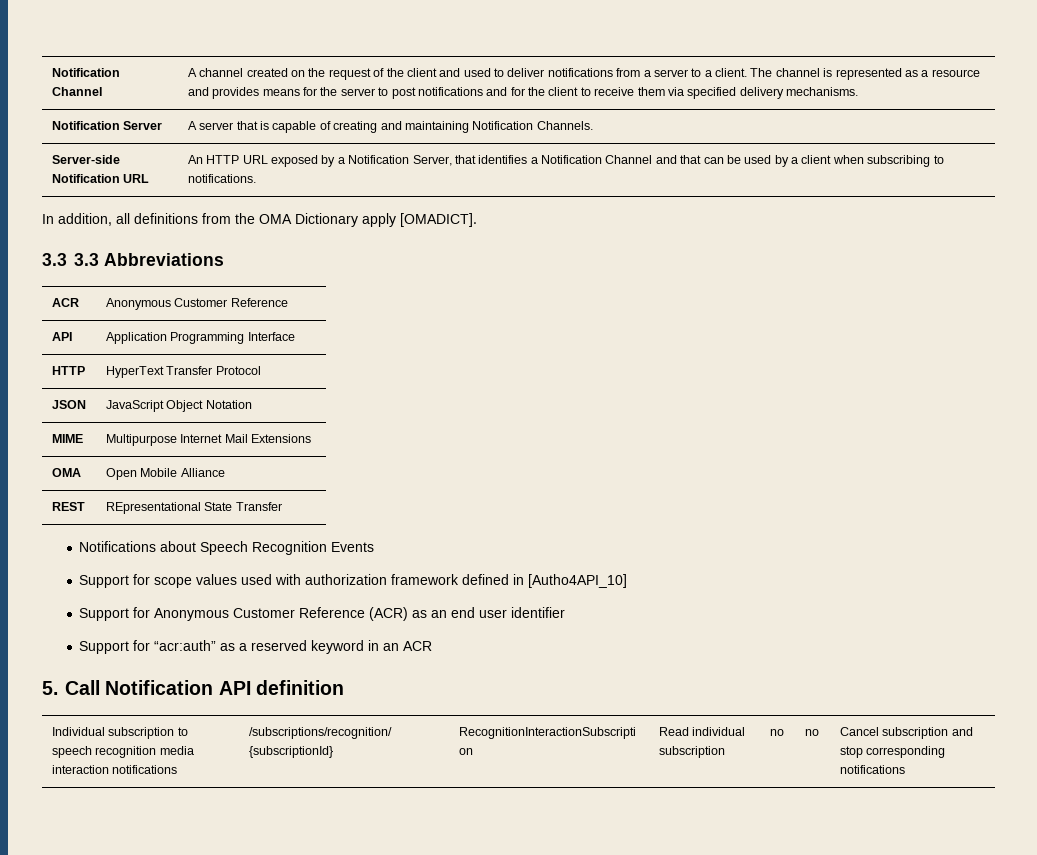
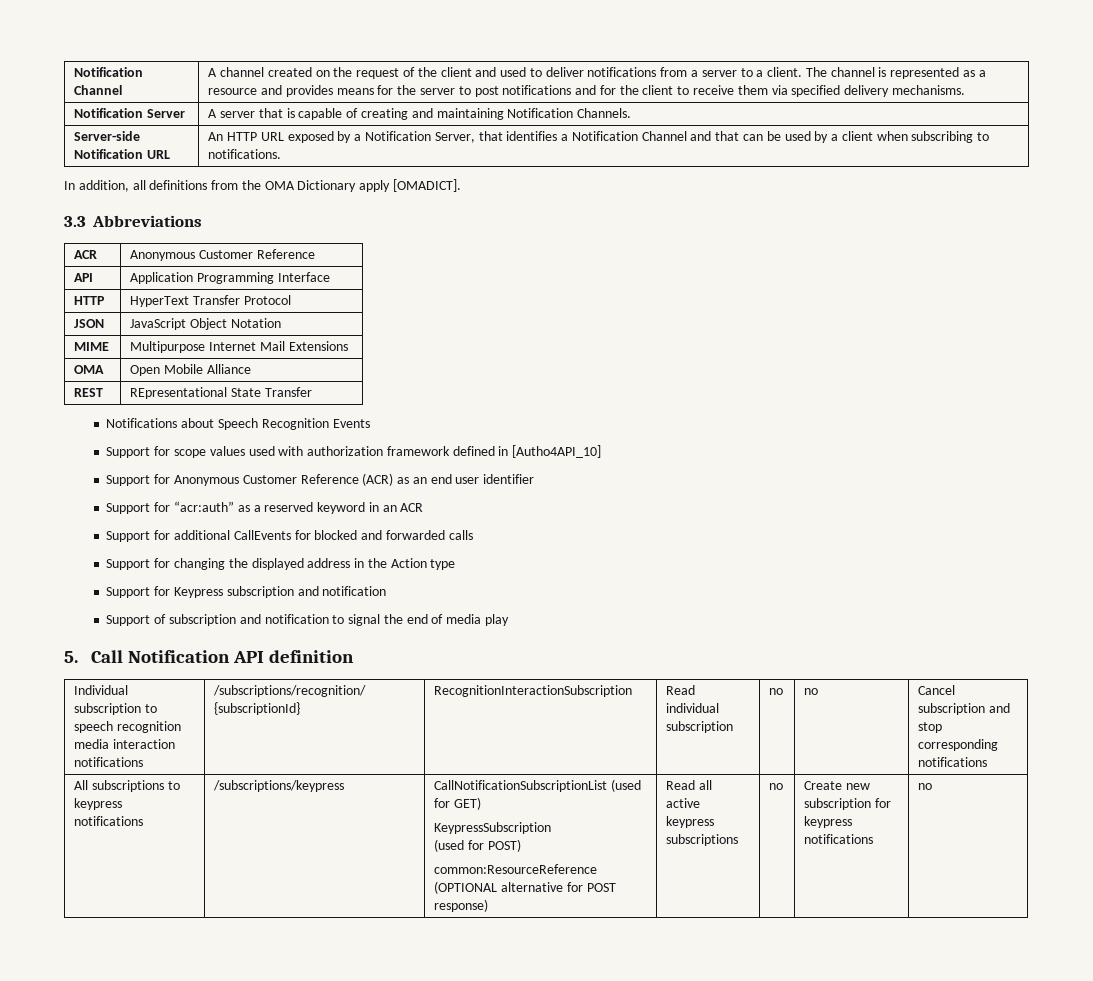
[74,253,99,266] 3.3 -> (86, 221) none
(433, 646) none -> [106,530,473,542] [106,558,456,570] [106,586,387,598] [106,614,509,626] // Support for additional CallEvents for blocked and forwarded calls // Support for changing the displayed address in the Action type // Support for Keypress subscription and notification // Support of subscription and notification to signal the end of media play
(905, 769) none -> [74,780,180,792] [74,798,123,810] [74,816,144,826] [213,780,345,792] [434,779,642,792] [434,797,482,810] [434,822,552,834] [434,839,521,852] [434,864,598,874] [434,881,616,894] [434,899,489,912] [666,780,713,790] [666,798,701,808] [666,816,715,828] [666,834,739,846] [769,783,784,790] [804,781,871,790] [804,798,892,810] [804,816,853,828] [804,834,874,844] [918,783,933,790] // All subscriptions to keypress notifications | /subscriptions/keypress | CallNotificationSubscriptionList (used for GET) // KeypressSubscription // (used for POST) // common:ResourceReference (OPTIONAL alternative for POST response) | Read all active keypress subscriptions | no | Create new subscription for keypress notifications | no

